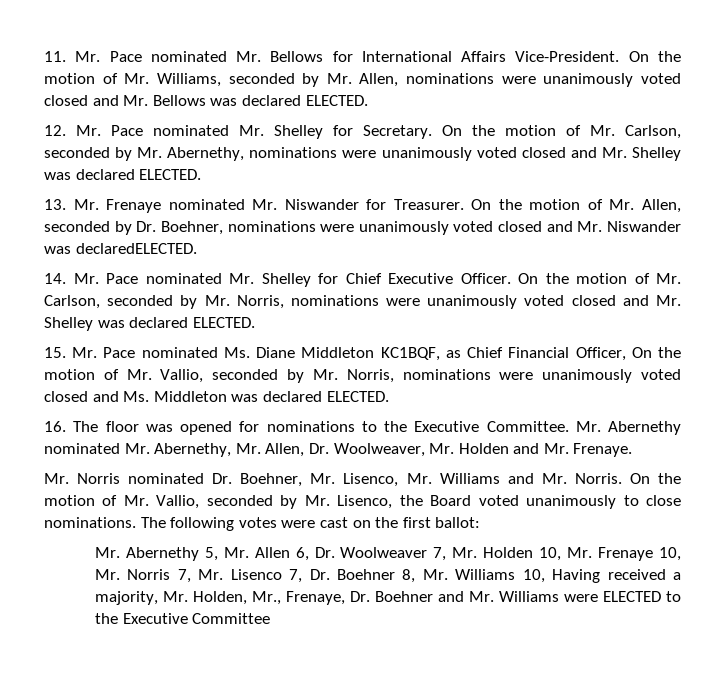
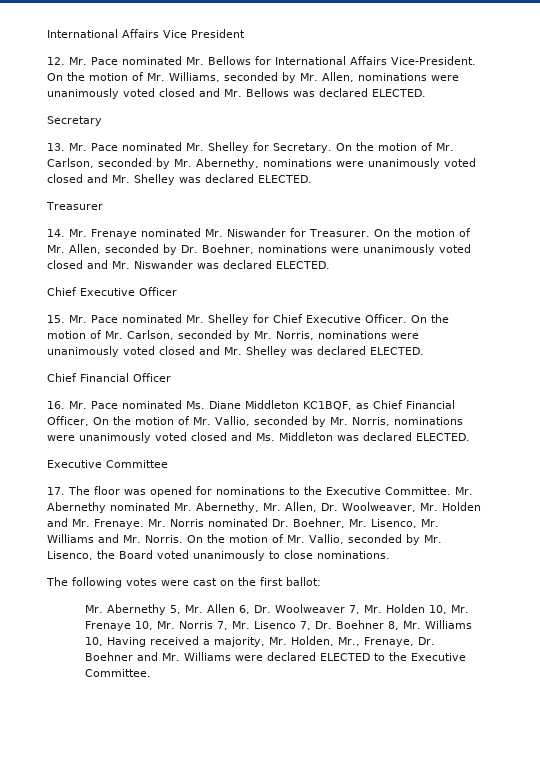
[44,51,66,62] 11. -> [47,29,245,38] [47,57,65,65] International Affairs Vice President // 12.
[44,125,66,136] 12. -> [47,116,102,126] [47,143,65,151] Secretary // 13.
[44,199,66,210] 13. -> [46,202,103,210] [47,229,65,237] Treasurer // 14.
[75,243,197,254] [44,273,66,284] declaredELECTED. // 14. -> [223,260,330,269] [47,287,177,296] [47,315,65,323] declared ELECTED. // Chief Executive Officer // 15.
[44,347,66,358] 15. -> [47,373,171,382] [47,401,65,409] Chief Financial Officer // 16.
[44,421,66,432] 16. -> [47,460,168,468] [47,487,65,495] Executive Committee // 17.
(633, 450) // -> (144, 524) none
(136, 522) none -> (390, 555) //
(598, 598) none -> [267,652,317,661] declared
[192,613,271,624] Committee -> [85,669,152,677] Committee.

